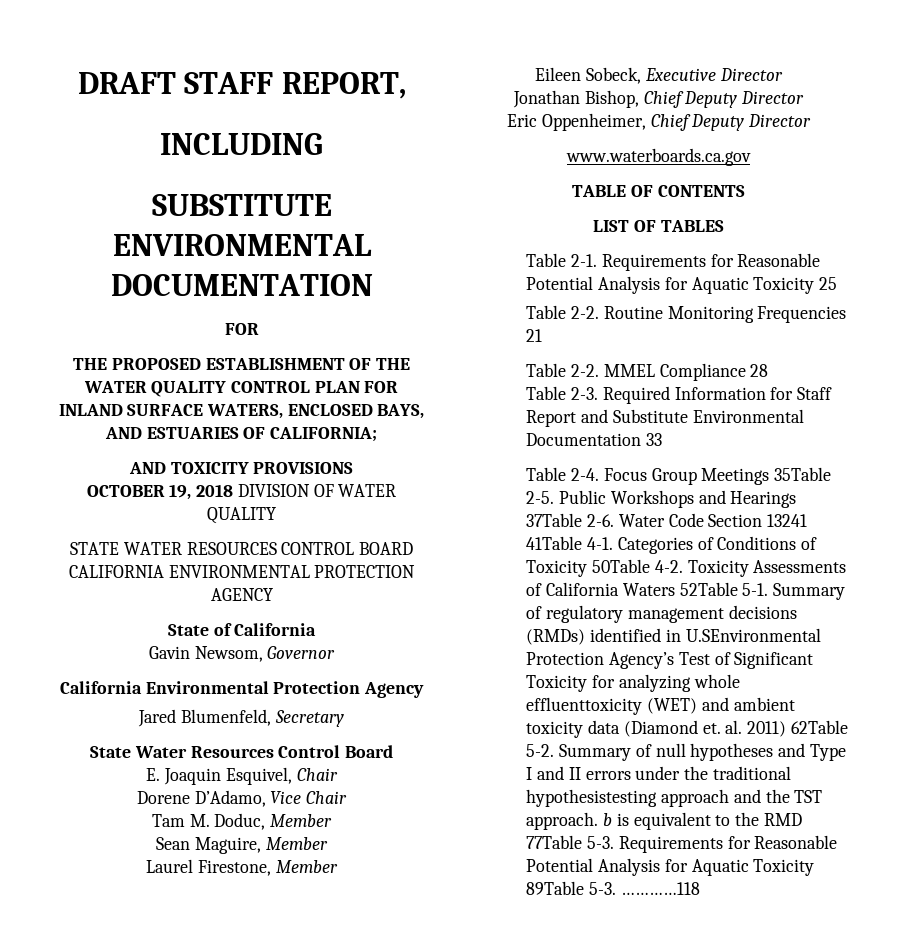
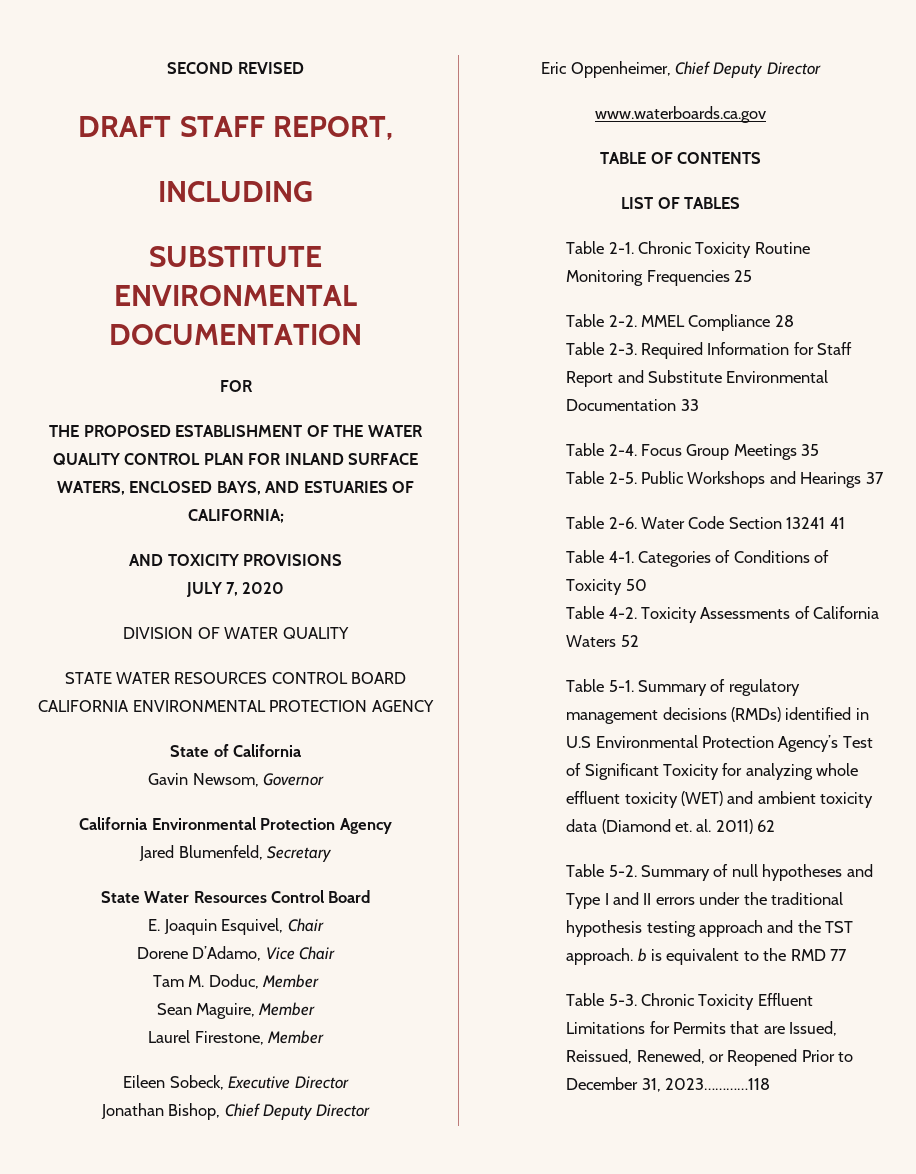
(77, 83) none -> [167,62,304,74] SECOND REVISED //
[86,484,234,500] OCTOBER 19, 2018 -> [185,582,285,597] JULY 7, 2020 //
[601,253,821,271] [526,276,837,294] [526,305,600,319] Requirements for Reasonable Potential Analysis for Aquatic Toxicity 25 // Table 2-2. -> [637,241,752,258] Chronic Toxicity
[526,329,543,342] 21 -> [734,270,753,282] 25
[773,467,831,481] 35Table -> [801,444,820,456] [566,471,605,484] 35 // Table
[526,513,583,527] 37Table -> [865,472,884,484] [566,516,605,529] 37 // Table
[526,536,583,550] 41Table -> [829,517,845,529] [566,550,605,563] 41 // Table
[592,559,651,573] 50Table -> [625,579,647,591] [566,606,605,619] 50 // Table
[679,582,738,596] 52Table -> [620,635,639,647] [566,679,605,692] 52 // Table
[685,628,821,642] U.SEnvironmental -> [566,735,698,748] U.S Environmental
[526,697,643,715] effluenttoxicity -> [566,791,678,808] effluent toxicity
[790,720,848,734] 62Table -> [757,820,776,832] [566,864,605,877] 62 // Table
[526,789,658,807] hypothesistesting -> [566,920,696,937] hypothesis testing
[526,835,838,853] [526,858,815,876] [526,881,700,895] 77Table 5-3. Requirements for Reasonable Potential Analysis for Aquatic Toxicity 89Table 5-3. …………118 -> [830,949,848,961] [566,993,813,1010] [566,1021,838,1036] [566,1049,854,1066] [566,1077,771,1092] 77 // Table 5-3. Chronic Toxicity Effluent Limitations for Permits that are Issued, Reissued, Renewed, or Reopened Prior to December 31, 2023…………118

